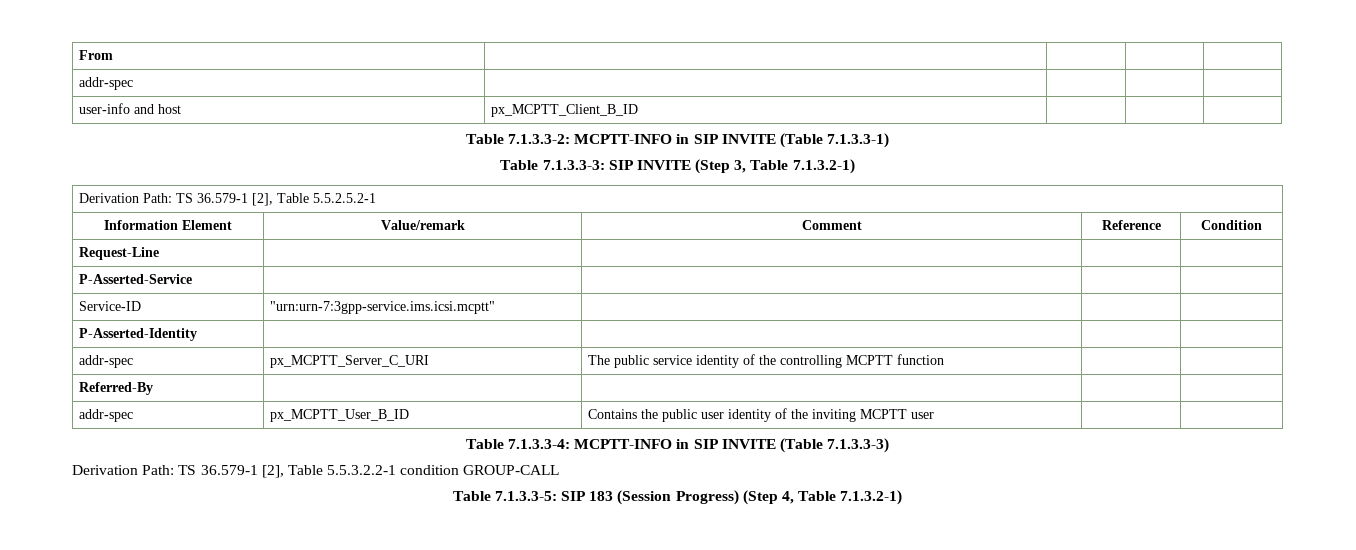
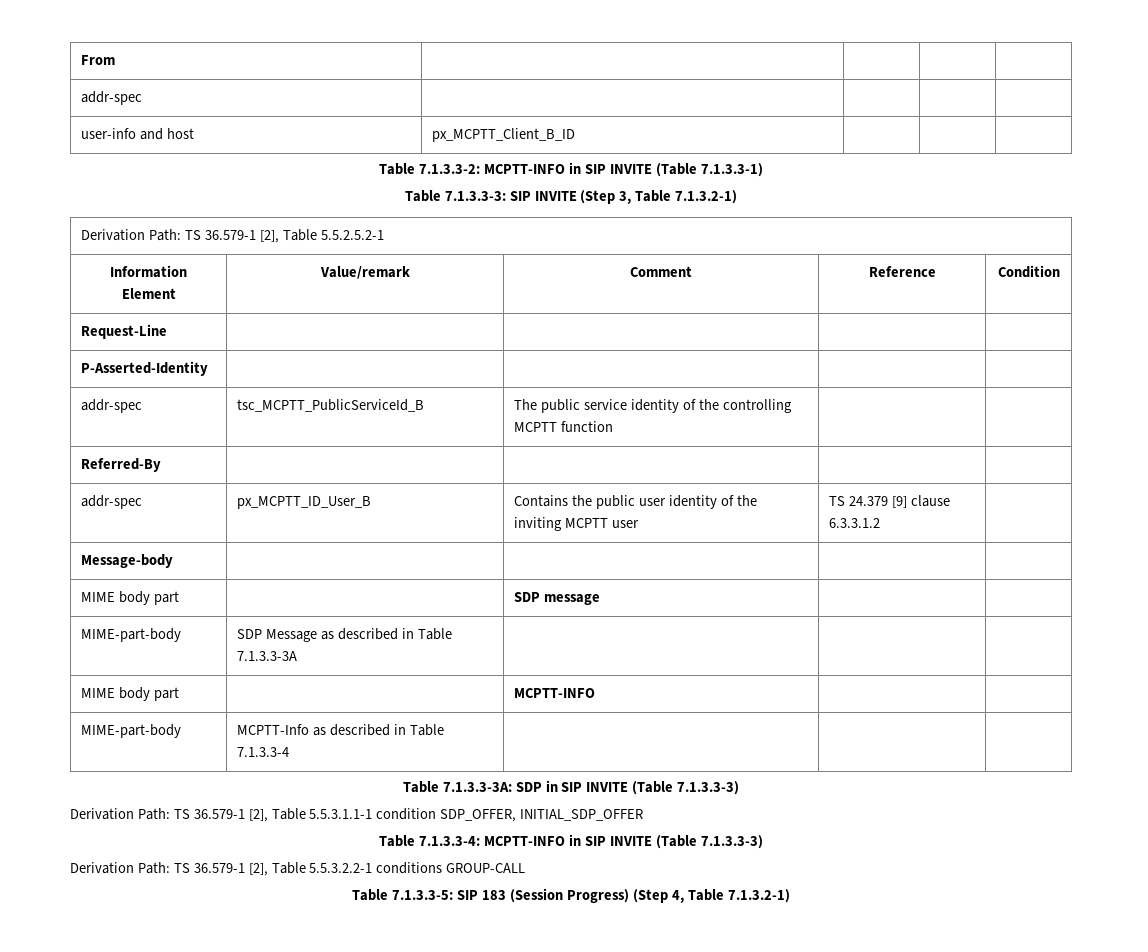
[79,274,193,284] [79,301,142,311] [270,301,496,314] // P-Asserted-Service | | | | // Service-ID | "urn:urn-7:3gpp-service.ims.icsi.mcptt" | | | -> (168, 331) none
[270,355,430,368] px_MCPTT_Server_C_URI -> [237,399,425,412] tsc_MCPTT_PublicServiceId_B
[270,409,410,422] px_MCPTT_User_B_ID -> [237,496,372,509] px_MCPTT_ID_User_B
(935, 415) | -> [829,495,951,508] [829,518,881,528] [81,554,174,568] [81,591,180,605] [514,592,601,605] [81,628,182,642] [237,628,452,642] [237,651,298,661] [81,687,180,701] [514,688,596,698] [81,724,182,738] [237,724,445,736] [237,747,290,757] [402,780,740,795] [70,808,644,822] TS 24.379 [9] clause 6.3.3.1.2 | // Message-body | | | | // MIME body part | | SDP message | | // MIME-part-body | SDP Message as described in Table 7.1.3.3-3A | | | // MIME body part | | MCPTT-INFO | | // MIME-part-body | MCPTT-Info as described in Table 7.1.3.3-4 | | | // Table 7.1.3.3-3A: SDP in SIP INVITE (Table 7.1.3.3-3) // Derivation Path: TS 36.579-1 [2], Table 5.5.3.1.1-1 condition SDP_OFFER, INITIAL_SDP_OFFER
[400,465,460,475] condition -> [376,862,443,874] conditions

